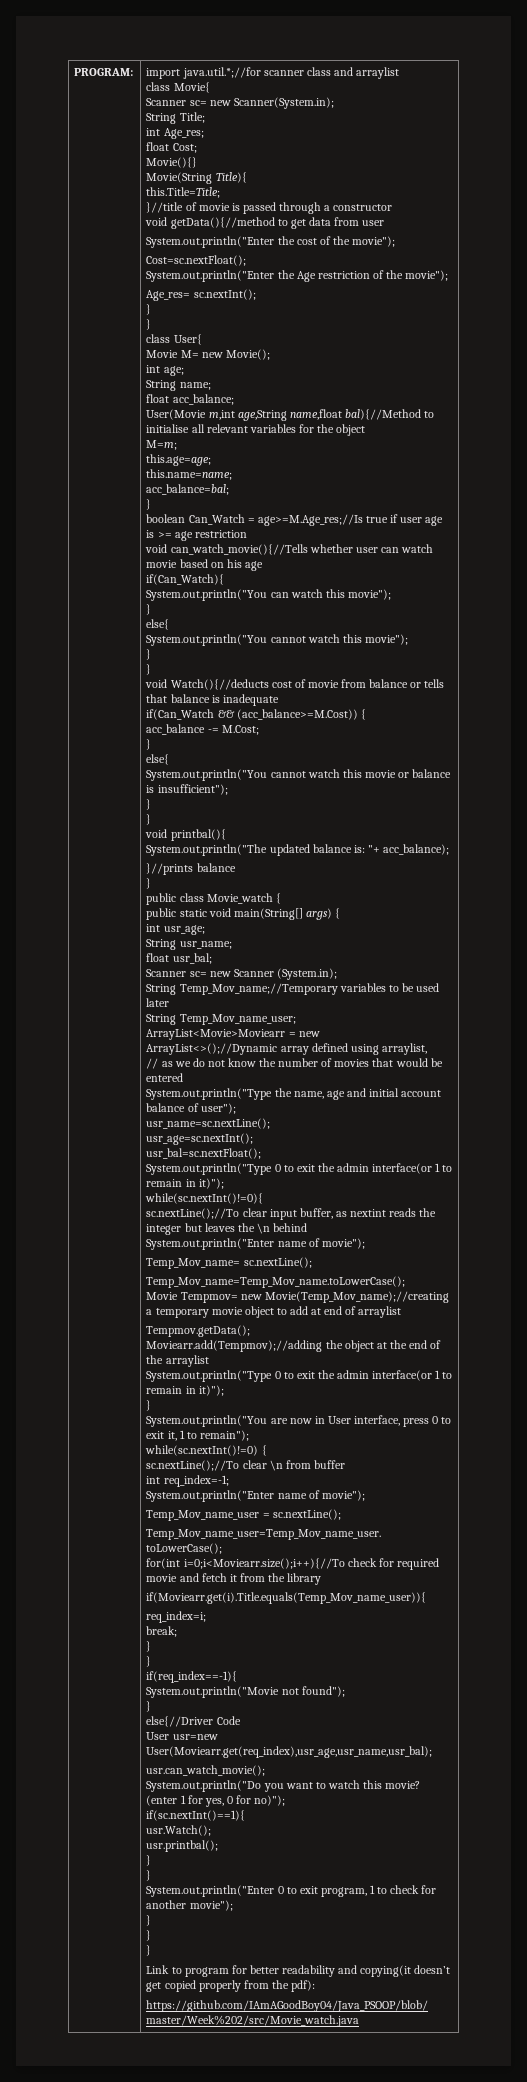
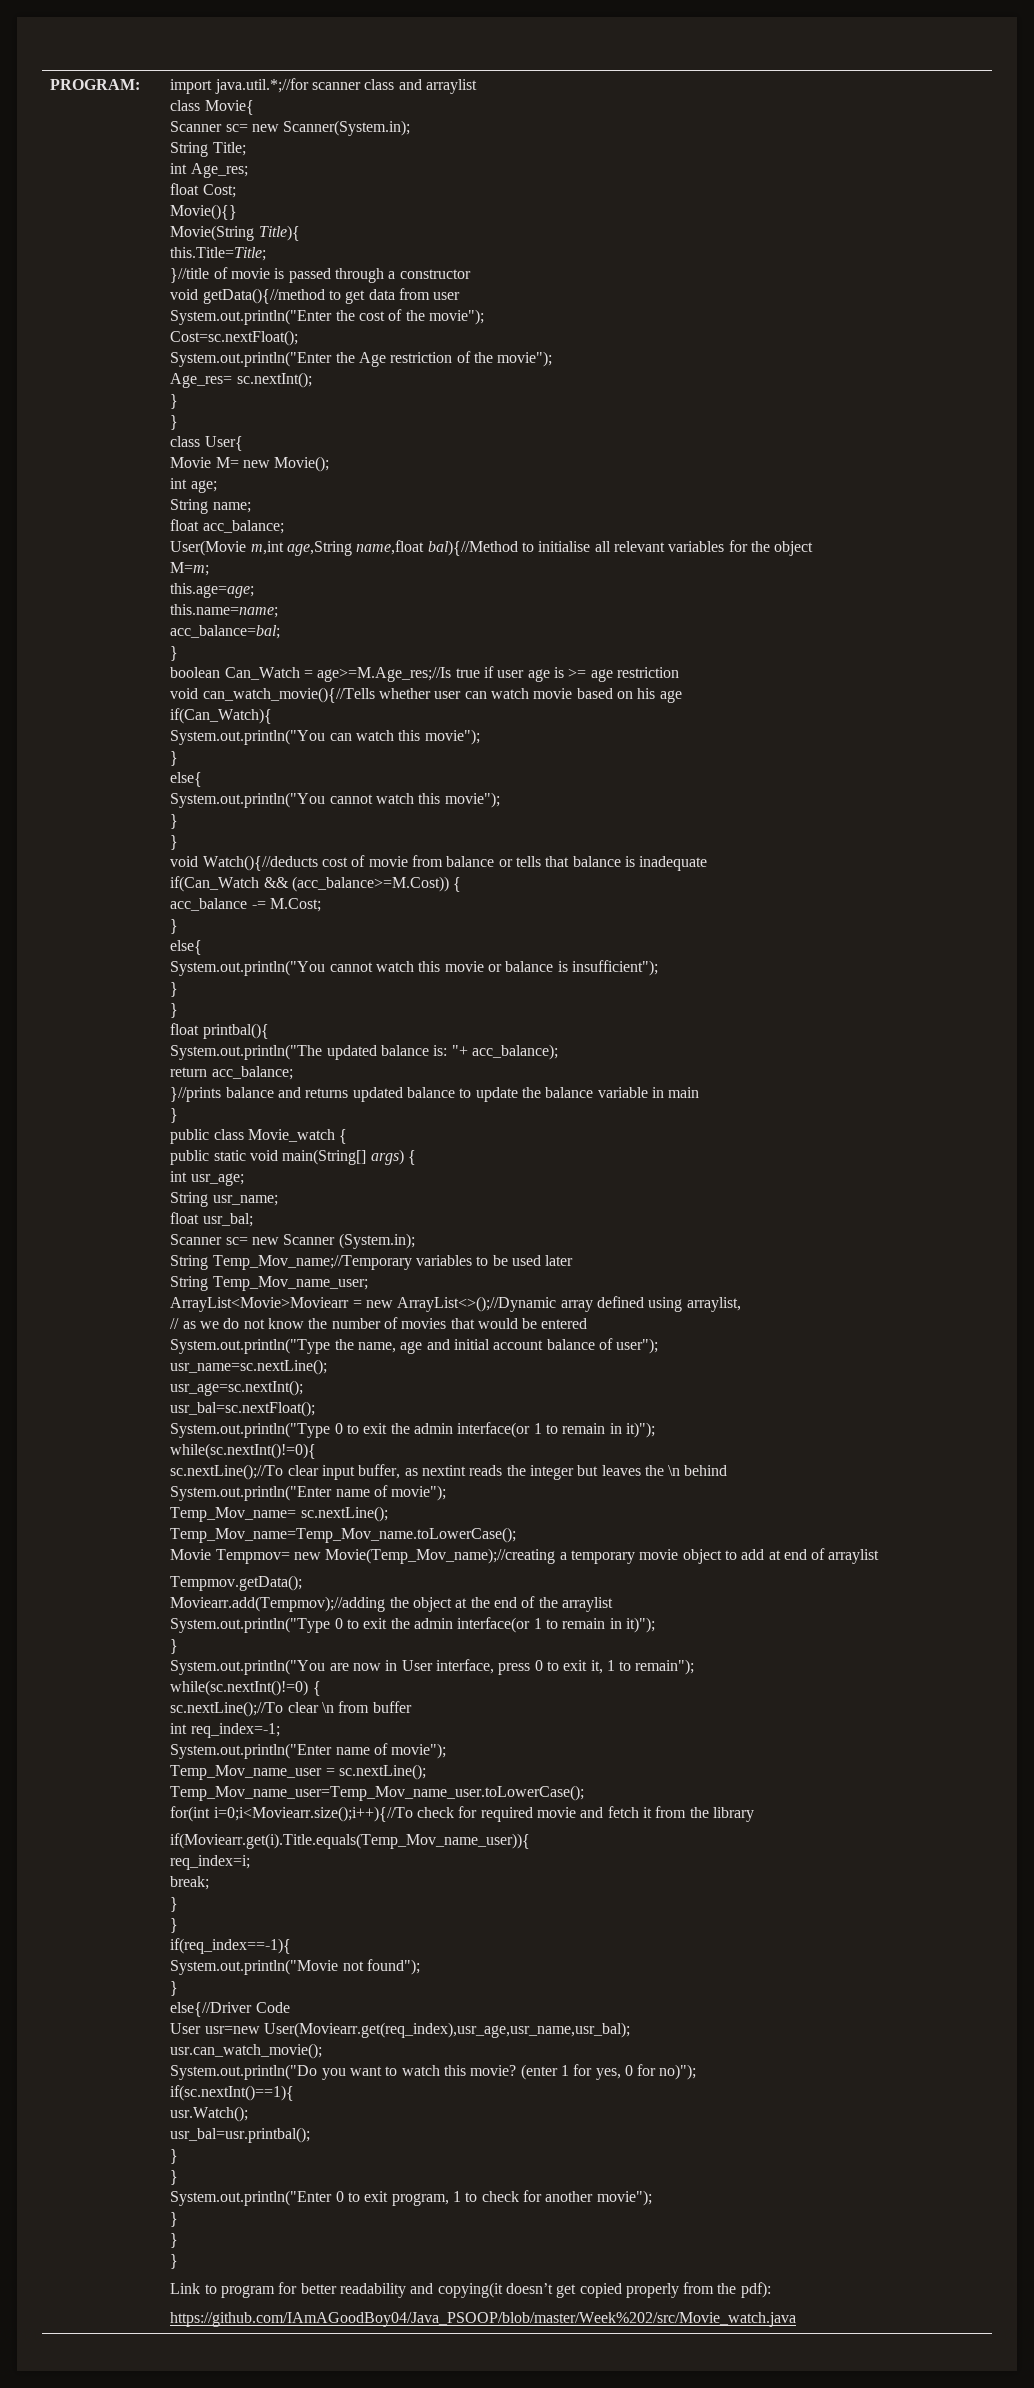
[145,829,168,838] void -> [170,1023,200,1035] float
(449, 849) none -> [170,1066,293,1080] // return acc_balance;
(236, 867) none -> [277,1087,700,1102] and returns updated balance to update the balance variable in main
[146,1840,219,1852] usr.printbal(); -> [170,2127,311,2143] usr_bal=usr.printbal();

